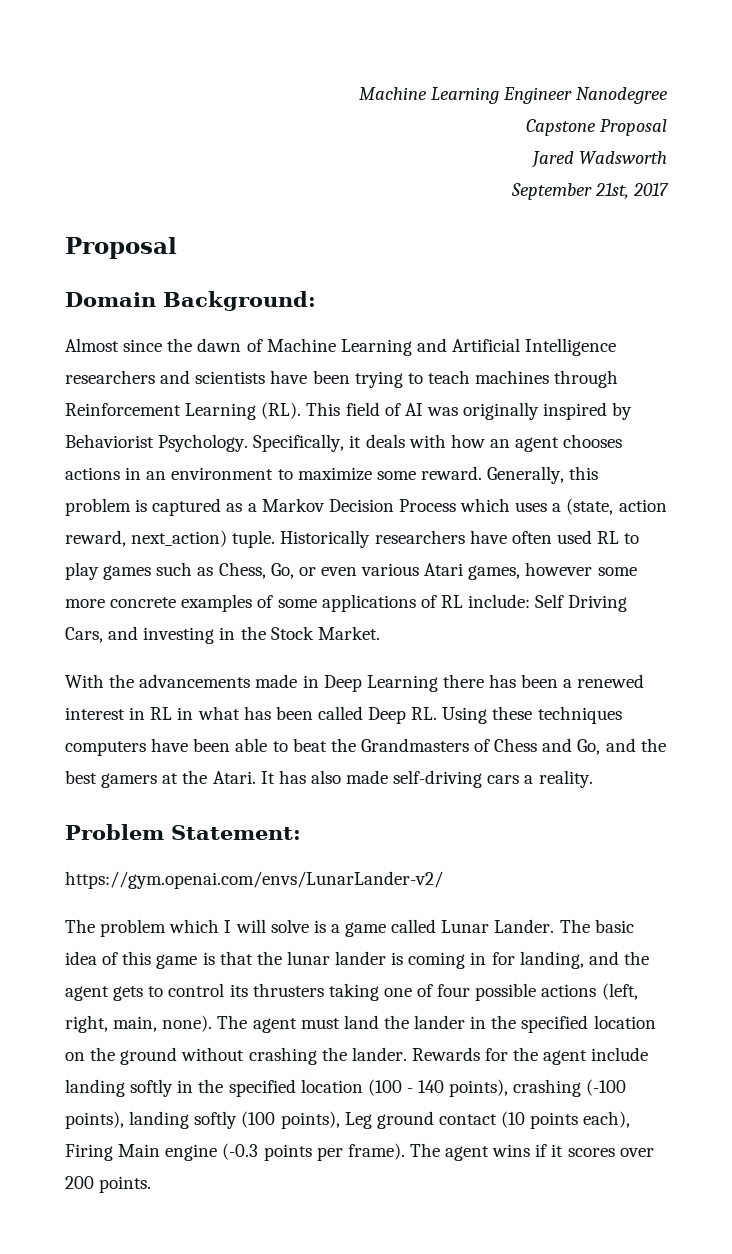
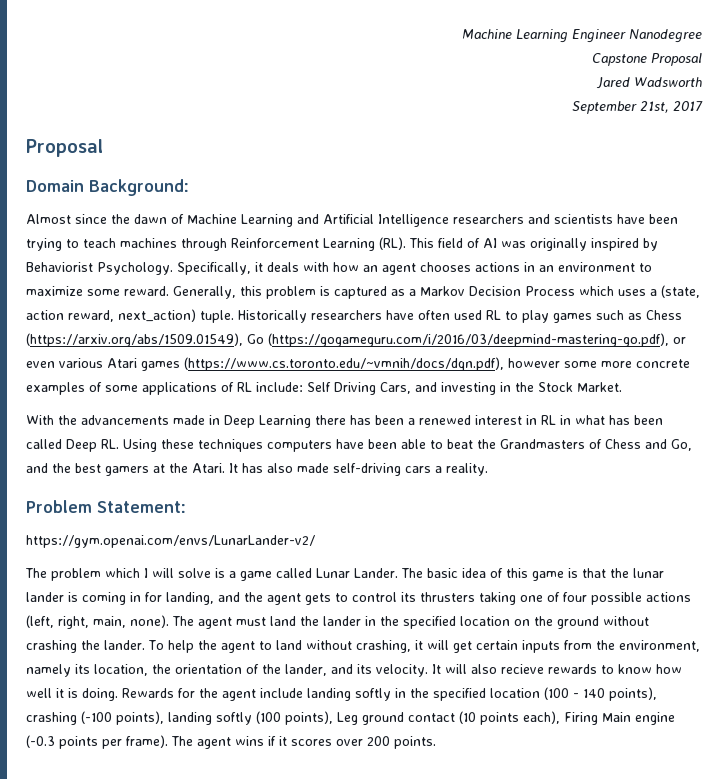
[218,562,294,579] Chess, Go, -> [646,310,682,320] [26,333,669,347] Chess (https://arxiv.org/abs/1509.01549), Go (https://gogameguru.com/i/2016/03/deepmind-mastering-go.pdf),
[468,565,521,580] games, -> [141,357,504,371] games (https://www.cs.toronto.edu/~vmnih/docs/dqn.pdf),
(407, 1054) none -> [148,640,700,653] [26,664,682,677] [26,688,118,701] To help the agent to land without crashing, it will get certain inputs from the environment, namely its location, the orientation of the lander, and its velocity. It will also recieve rewards to know how well it is doing.

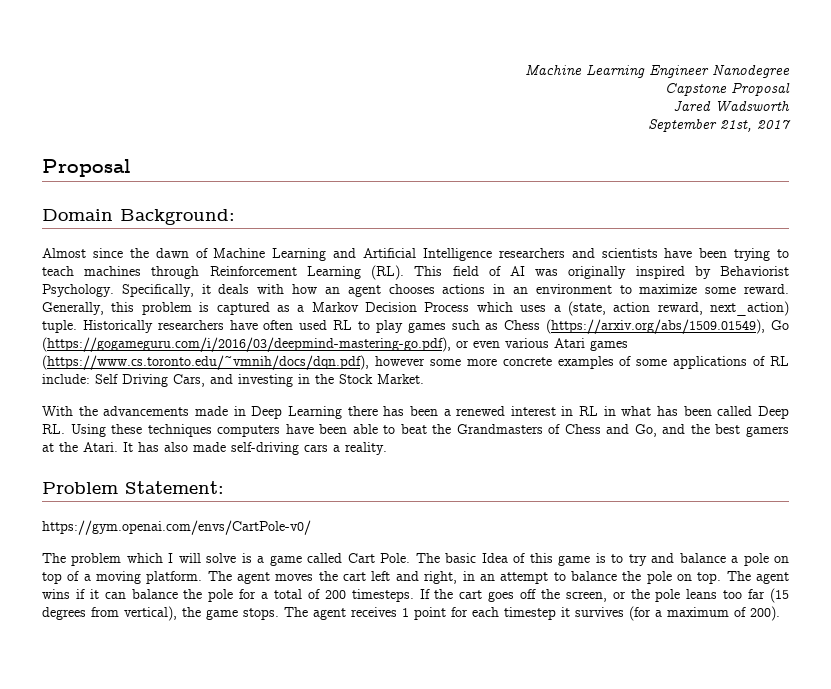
[26,535,315,548] https://gym.openai.com/envs/LunarLander-v2/ -> [42,520,311,535] https://gym.openai.com/envs/CartPole-v0/
[316,568,398,578] Lunar Lander. -> [347,553,411,563] Cart Pole.
[462,568,486,578] idea -> [481,553,508,563] Idea
[582,568,664,578] [26,592,691,605] [26,615,649,629] [26,640,700,653] [26,664,682,677] [26,687,657,701] [26,711,675,725] [26,735,168,749] that the lunar lander is coming in for landing, and the agent gets to control its thrusters taking one of four possible actions (left, right, main, none). The agent must land the lander in the specified location on the ground without crashing the lander. To help the agent to land without crashing, it will get certain inputs from the environment, namely its location, the orientation of the lander, and its velocity. It will also recieve rewards to know how well it is doing. Rewards for the agent include landing softly in the specified location (100 - 140 points), crashing (-100 points), landing softly (100 points), Leg ground contact (10 points each), Firing Main engine (-0.3 points per frame). -> [611,553,790,566] [42,571,722,584] to try and balance a pole on top of a moving platform. The agent moves the cart left and right, in an attempt to balance the pole on top.
[291,736,436,749] scores over 200 points. -> [104,588,789,603] [42,606,780,621] can balance the pole for a total of 200 timesteps. If the cart goes off the screen, or the pole leans too far (15 degrees from vertical), the game stops. The agent receives 1 point for each timestep it survives (for a maximum of 200).

